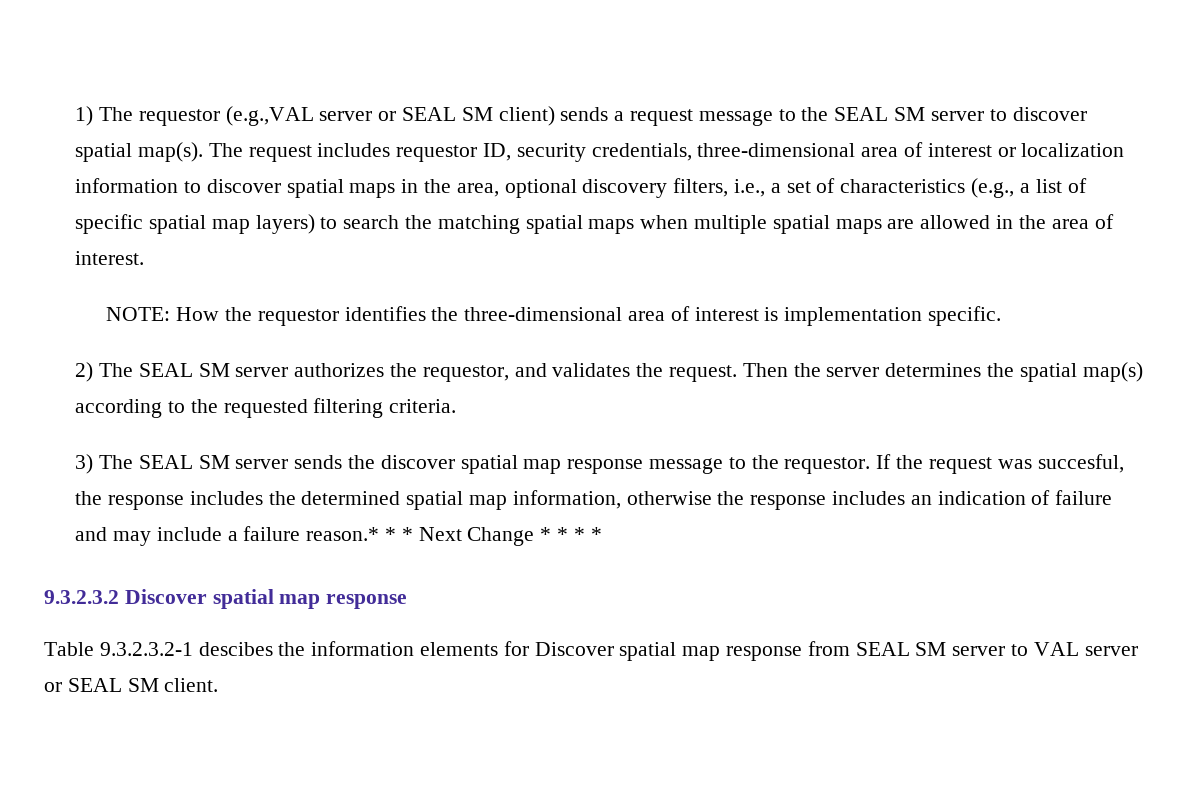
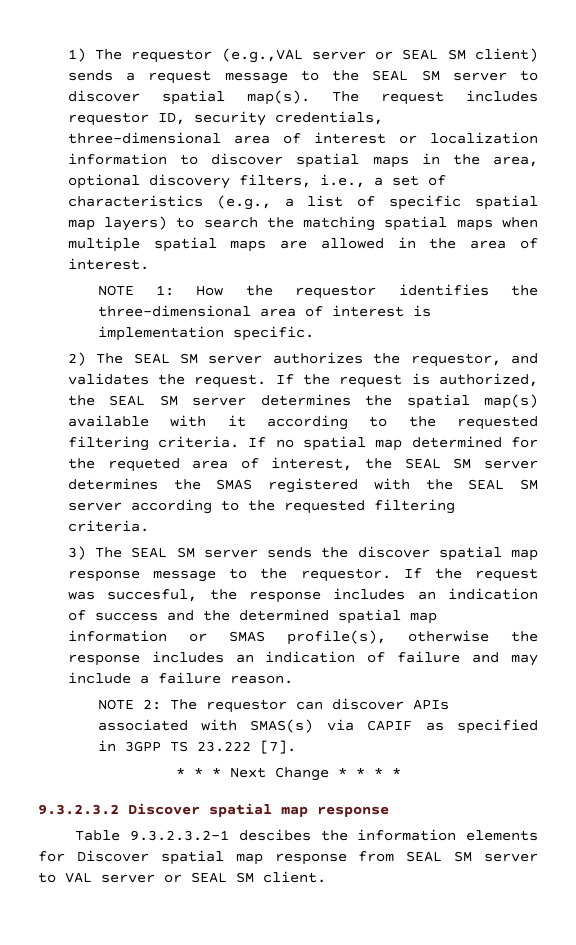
[106,307,171,321] NOTE: -> [97,285,175,296] NOTE 1:
[742,363,821,377] Then the -> [275,373,538,388] [67,395,178,406] If the request is authorized, the SEAL SM
(1143, 372) none -> [67,415,538,430] [67,436,538,451] [67,457,538,472] [67,478,538,493] [67,502,122,511] available with it according to the requested filtering criteria. If no spatial map determined for the requeted area of interest, the SEAL SM server determines the SMAS registered with the SEAL SM server
[268,490,621,510] the determined spatial map information, -> [417,588,538,600] [67,609,437,624] [67,630,386,645] an indication of success and the determined spatial map information or SMAS profile(s),
[306,527,380,541] reason.* -> [229,675,293,684] [97,698,449,713] [97,719,538,734] [97,740,296,754] [175,767,185,777] reason. // NOTE 2: The requestor can discover APIs associated with SMAS(s) via CAPIF as specified in 3GPP TS 23.222 [7]. // *

